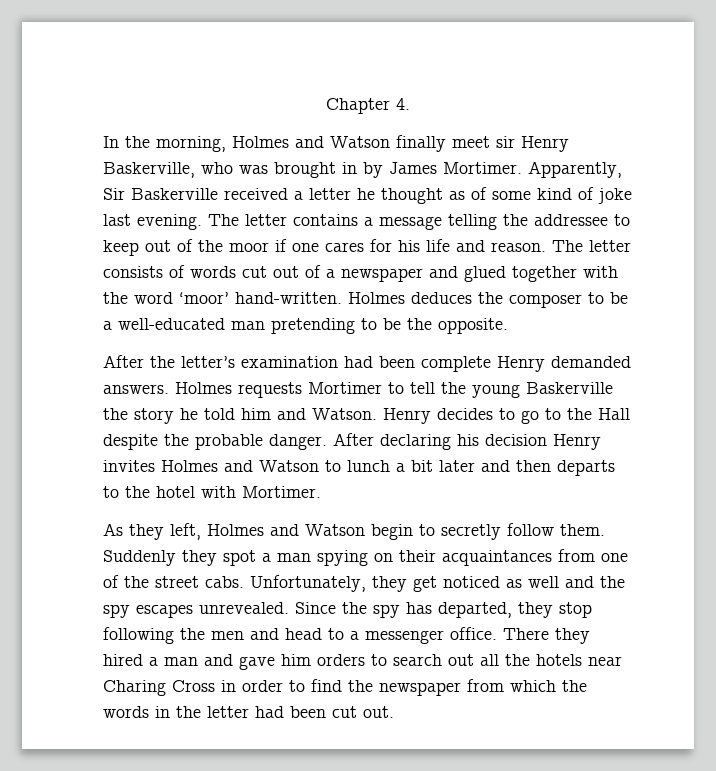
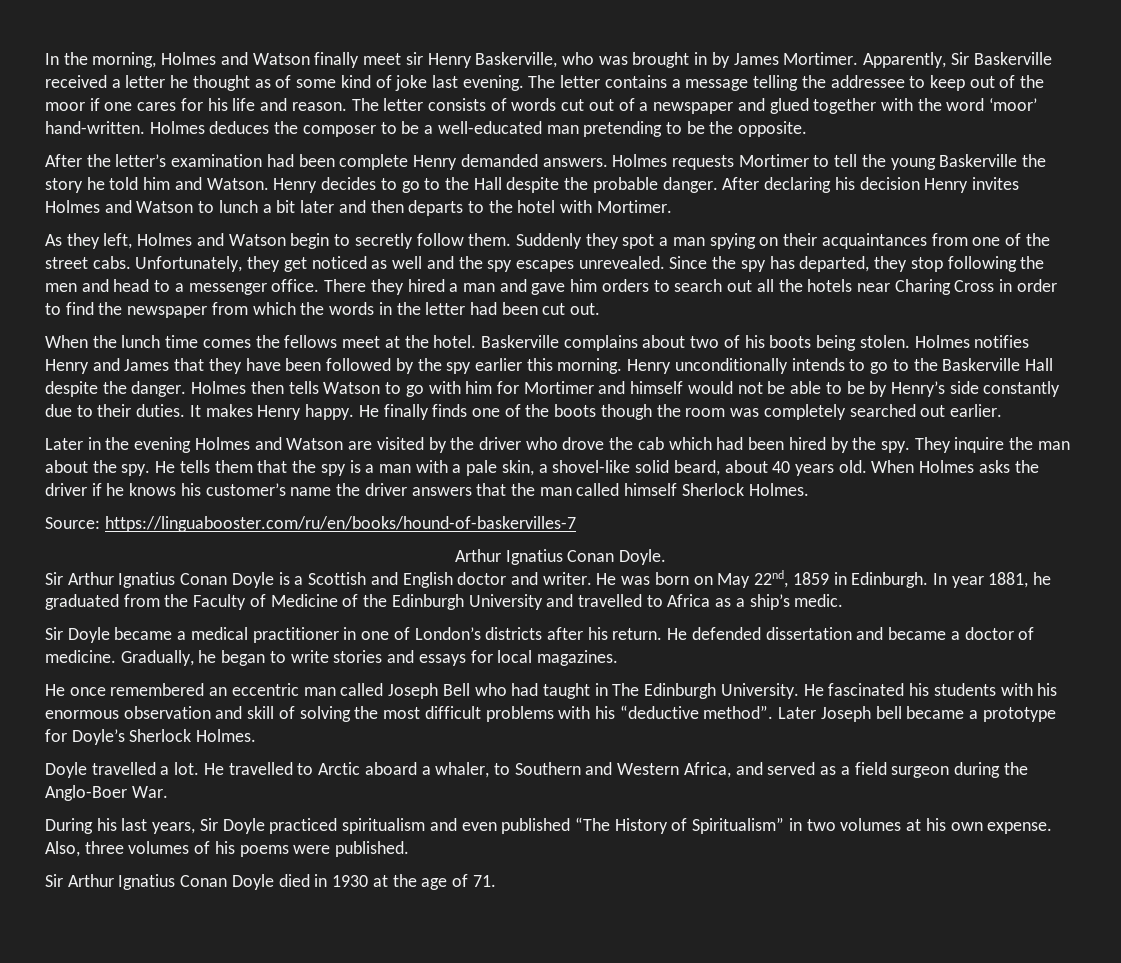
[325,98,410,114] Chapter 4. // -> (45, 59) none
(394, 712) none -> [45,335,1030,351] [45,358,1053,374] [45,381,1061,397] [45,404,1002,420] [45,437,1070,453] [45,460,1039,476] [45,483,809,496] [45,516,576,532] [454,549,667,565] [45,570,1052,588] [45,594,844,610] [45,627,1035,643] [45,650,618,666] [45,683,1058,699] [45,705,1056,722] [45,729,257,745] [45,762,1028,778] [45,785,168,801] [45,817,1053,834] [45,841,410,857] [45,874,496,890] // When the lunch time comes the fellows meet at the hotel. Baskerville complains about two of his boots being stolen. Holmes notifies Henry and James that they have been followed by the spy earlier this morning. Henry unconditionally intends to go to the Baskerville Hall despite the danger. Holmes then tells Watson to go with him for Mortimer and himself would not be able to be by Henry’s side constantly due to their duties. It makes Henry happy. He finally finds one of the boots though the room was completely searched out earlier. // Later in the evening Holmes and Watson are visited by the driver who drove the cab which had been hired by the spy. They inquire the man about the spy. He tells them that the spy is a man with a pale skin, a shovel-like solid beard, about 40 years old. When Holmes asks the driver if he knows his customer’s name the driver answers that the man called himself Sherlock Holmes. // Source: https://linguabooster.com/ru/en/books/hound-of-baskervilles-7 // Arthur Ignatius Conan Doyle. // Sir Arthur Ignatius Conan Doyle is a Scottish and English doctor and writer. He was born on May 22nd, 1859 in Edinburgh. In year 1881, he graduated from the Faculty of Medicine of the Edinburgh University and travelled to Africa as a ship’s medic. // Sir Doyle became a medical practitioner in one of London’s districts after his return. He defended dissertation and became a doctor of medicine. Gradually, he began to write stories and essays for local magazines. // He once remembered an eccentric man called Joseph Bell who had taught in The Edinburgh University. He fascinated his students with his enormous observation and skill of solving the most difficult problems with his “deductive method”. Later Joseph bell became a prototype for Doyle’s Sherlock Holmes. // Doyle travelled a lot. He travelled to Arctic aboard a whaler, to Southern and Western Africa, and served as a field surgeon during the Anglo-Boer War. // During his last years, Sir Doyle practiced spiritualism and even published “The History of Spiritualism” in two volumes at his own expense. Also, three volumes of his poems were published. // Sir Arthur Ignatius Conan Doyle died in 1930 at the age of 71.

